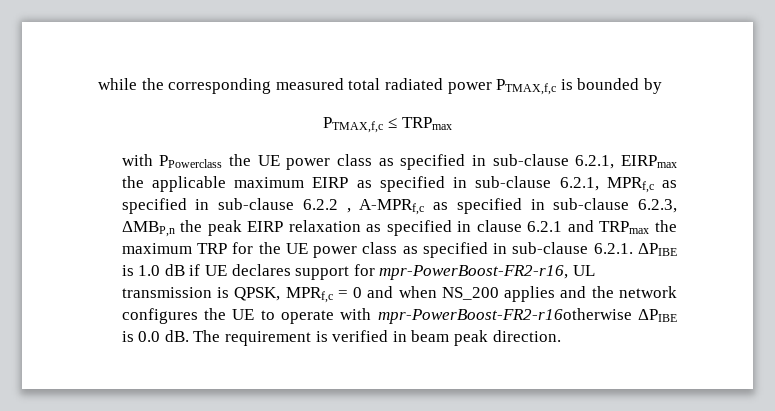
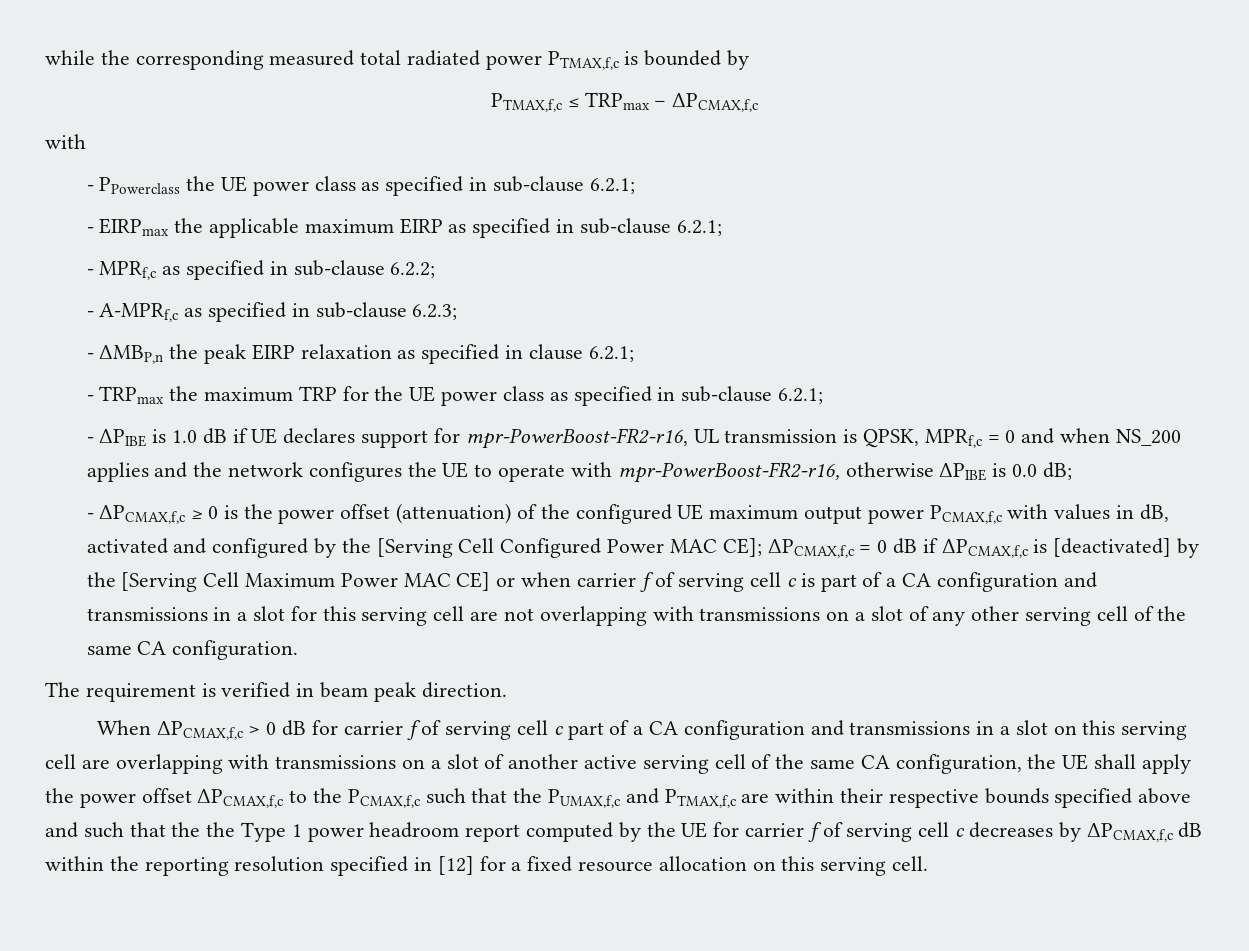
[121,154,153,166] // with -> [654,93,759,112] [45,134,86,149] [86,185,94,191] – ΔPCMAX,f,c // with // -
[575,155,615,169] 6.2.1, -> [589,178,635,194] [86,227,94,233] 6.2.1; // -
[559,177,599,191] 6.2.1, -> [676,220,722,236] [86,269,94,275] 6.2.1; // -
[302,199,351,213] 6.2.2 , -> [390,262,436,278] [86,311,94,317] 6.2.2; // -
[638,199,677,213] 6.2.3, -> [412,304,458,320] [86,353,94,359] 6.2.3; // -
[527,220,594,232] 6.2.1 and -> [588,346,634,362] [86,395,94,401] 6.2.1; // -
[593,243,633,254] 6.2.1. -> [777,388,823,404] [86,437,94,443] 6.2.1; // -
[377,308,632,324] mpr-PowerBoost-FR2-r16otherwise -> [617,462,934,483] mpr-PowerBoost-FR2-r16, otherwise
[164,330,189,342] dB. -> [1042,462,1072,480] [86,503,1169,524] [86,538,1199,558] [86,572,1097,592] [86,606,1187,626] [86,640,299,660] dB; // - ΔPCMAX,f,c ≥ 0 is the power offset (attenuation) of the configured UE maximum output power PCMAX,f,c with values in dB, activated and configured by the [Serving Cell Configured Power MAC CE]; ΔPCMAX,f,c = 0 dB if ΔPCMAX,f,c is [deactivated] by the [Serving Cell Maximum Power MAC CE] or when carrier f of serving cell c is part of a CA configuration and transmissions in a slot for this serving cell are not overlapping with transmissions on a slot of any other serving cell of the same CA configuration. //
(561, 336) none -> [96,720,1188,740] [45,754,1191,774] [45,788,1192,808] [45,822,1203,842] [45,856,929,876] // When ΔPCMAX,f,c > 0 dB for carrier f of serving cell c part of a CA configuration and transmissions in a slot on this serving cell are overlapping with transmissions on a slot of another active serving cell of the same CA configuration, the UE shall apply the power offset ΔPCMAX,f,c to the PCMAX,f,c such that the PUMAX,f,c and PTMAX,f,c are within their respective bounds specified above and such that the the Type 1 power headroom report computed by the UE for carrier f of serving cell c decreases by ΔPCMAX,f,c dB within the reporting resolution specified in [12] for a fixed resource allocation on this serving cell.

